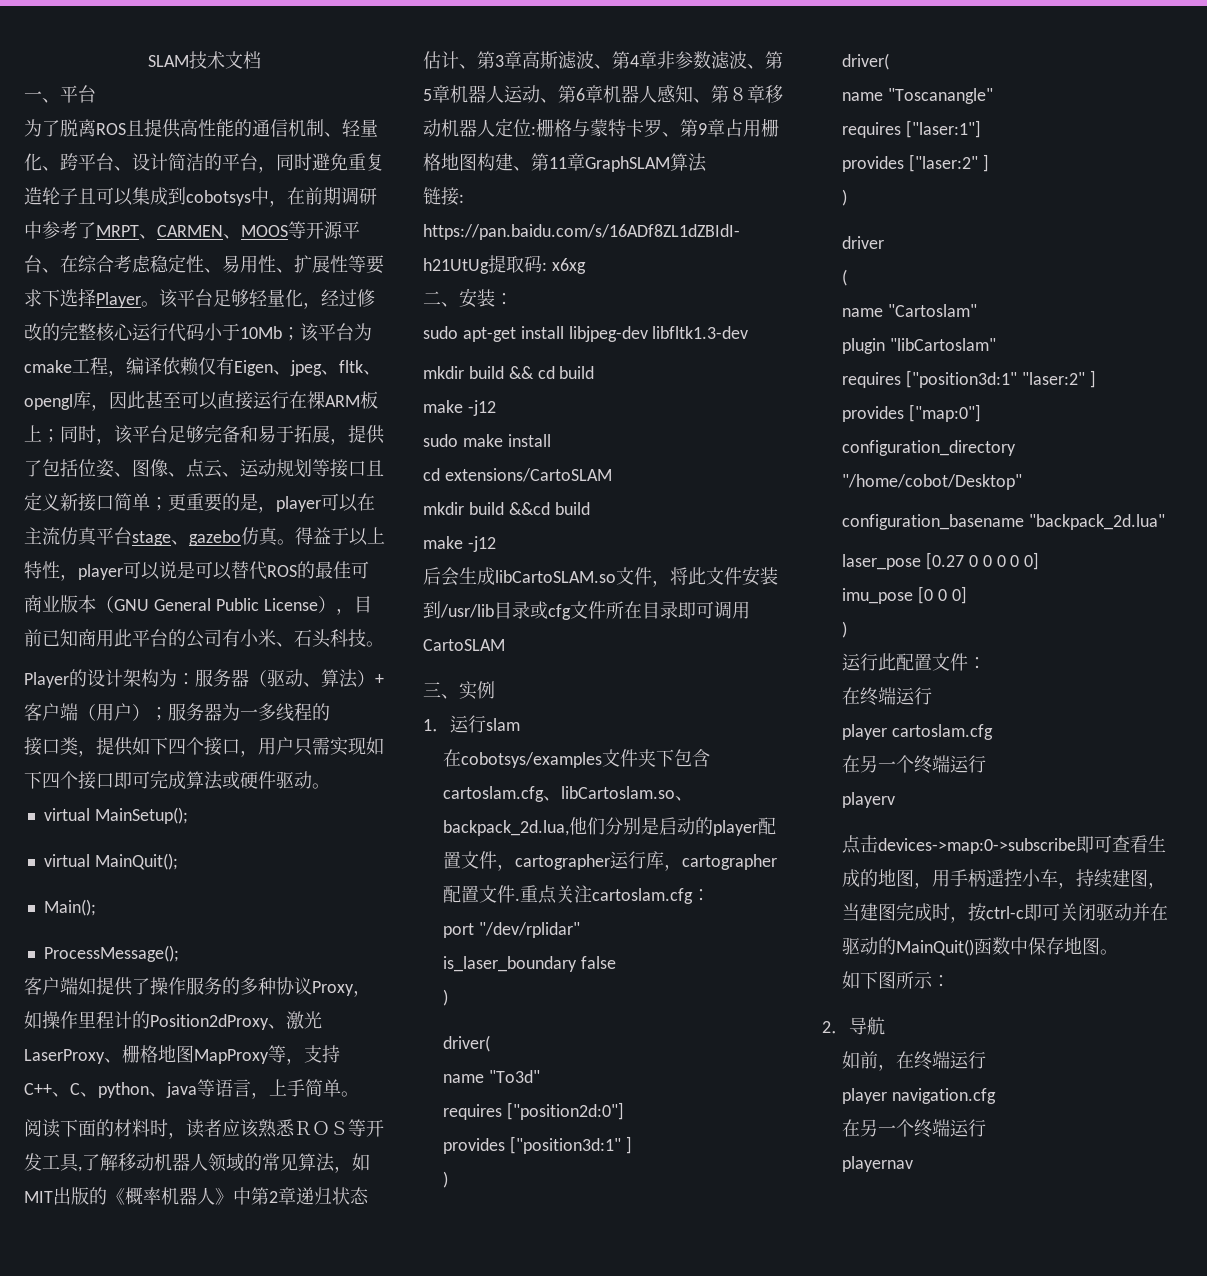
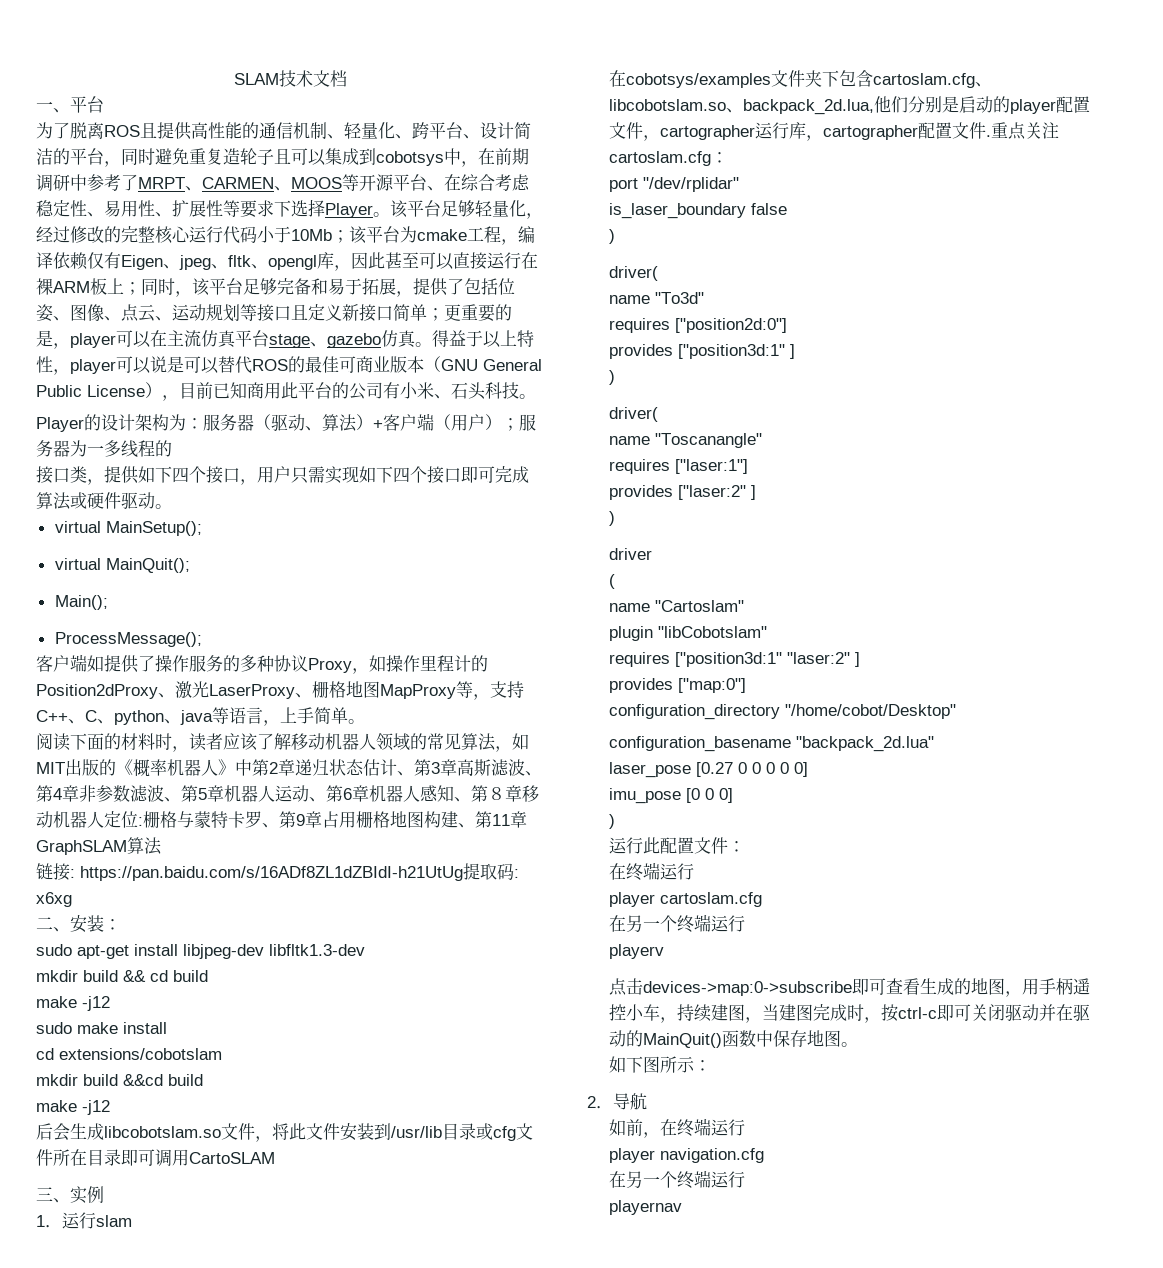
[258,1119,384,1138] [24,1153,82,1172] 熟悉ＲＯＳ等开发工具, -> (258, 742) none
[444,468,612,482] extensions/CartoSLAM -> [59,1048,222,1060] extensions/cobotslam
[495,570,616,583] libCartoSLAM.so -> [104,1126,221,1138] libcobotslam.so
[561,786,676,799] libCartoslam.so -> [609,99,727,111] libcobotslam.so
[890,338,997,351] "libCartoslam" -> [658,626,768,638] "libCobotslam"

